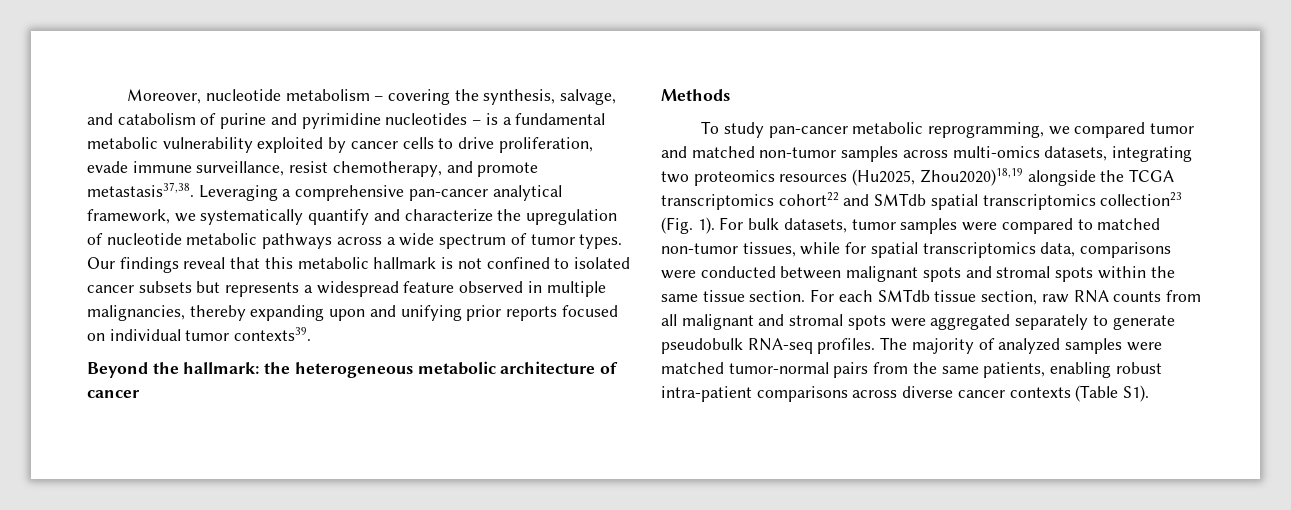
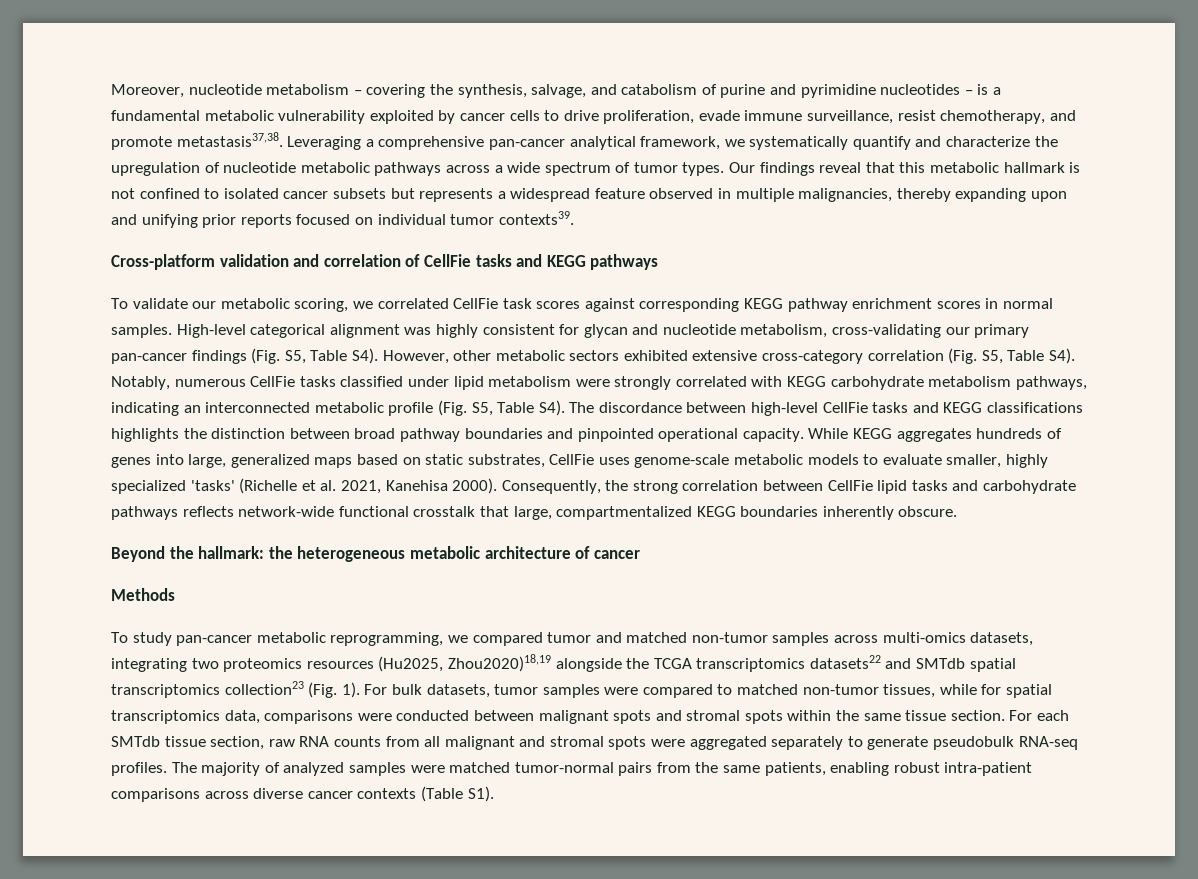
(312, 334) none -> [111,254,659,270] [111,298,1054,312] [111,324,1030,338] [111,348,1076,364] [111,376,1087,390] [111,400,1084,416] [111,428,1062,442] [111,454,1049,468] [111,478,1077,494] [111,506,958,520] // Cross-platform validation and correlation of CellFie tasks and KEGG pathways // To validate our metabolic scoring, we correlated CellFie task scores against corresponding KEGG pathway enrichment scores in normal samples. High-level categorical alignment was highly consistent for glycan and nucleotide metabolism, cross-validating our primary pan-cancer findings (Fig. S5, Table S4). However, other metabolic sectors exhibited extensive cross-category correlation (Fig. S5, Table S4). Notably, numerous CellFie tasks classified under lipid metabolism were strongly correlated with KEGG carbohydrate metabolism pathways, indicating an interconnected metabolic profile (Fig. S5, Table S4). The discordance between high-level CellFie tasks and KEGG classifications highlights the distinction between broad pathway boundaries and pinpointed operational capacity. While KEGG aggregates hundreds of genes into large, generalized maps based on static substrates, CellFie uses genome-scale metabolic models to evaluate smaller, highly specialized 'tasks' (Richelle et al. 2021, Kanehisa 2000). Consequently, the strong correlation between CellFie lipid tasks and carbohydrate pathways reflects network-wide functional crosstalk that large, compartmentalized KEGG boundaries inherently obscure.
[778,192,839,206] cohort22 -> [809,655,881,669] datasets22

